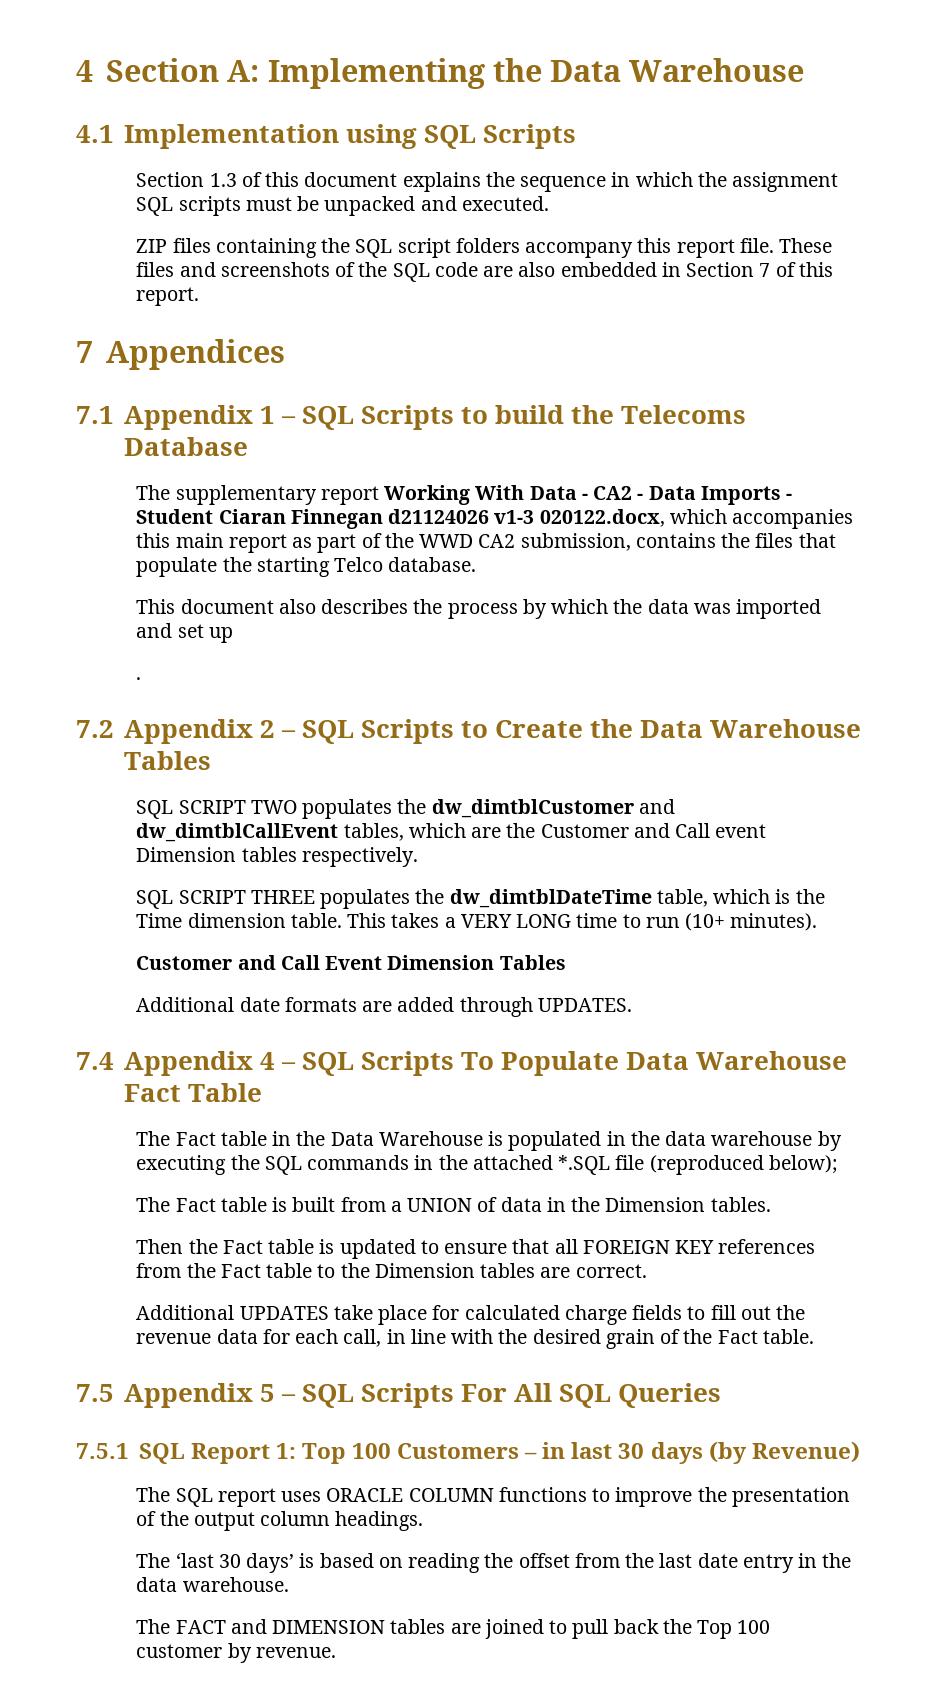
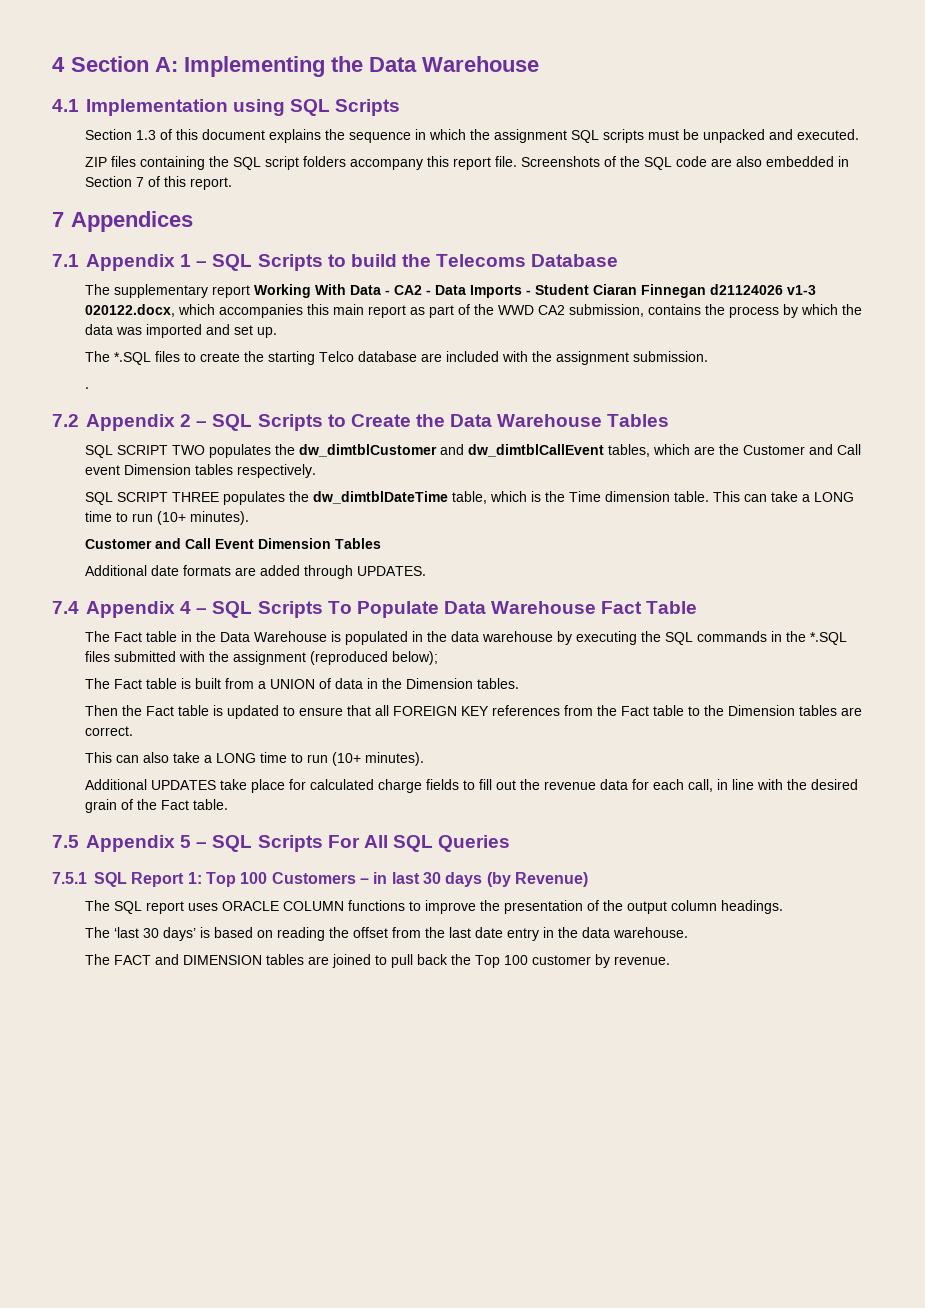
[779,238,833,253] [136,262,330,277] These files and screenshots -> [521,156,601,167] Screenshots
[755,533,836,548] [136,557,477,577] [136,599,443,614] files that populate the starting Telco database. // This document also describes the -> (726, 309) none
[208,627,233,643] up -> [257,327,278,338] [85,351,709,365] up. // The *.SQL files to create the starting Telco database are included with the assignment submission.
[391,913,512,928] takes a VERY -> [744,491,811,502] can take a
[472,1155,645,1175] attached *.SQL file -> [810,632,848,645] [85,651,307,665] *.SQL files submitted with the assignment
(647, 1271) none -> [85,752,425,766] // This can also take a LONG time to run (10+ minutes).

